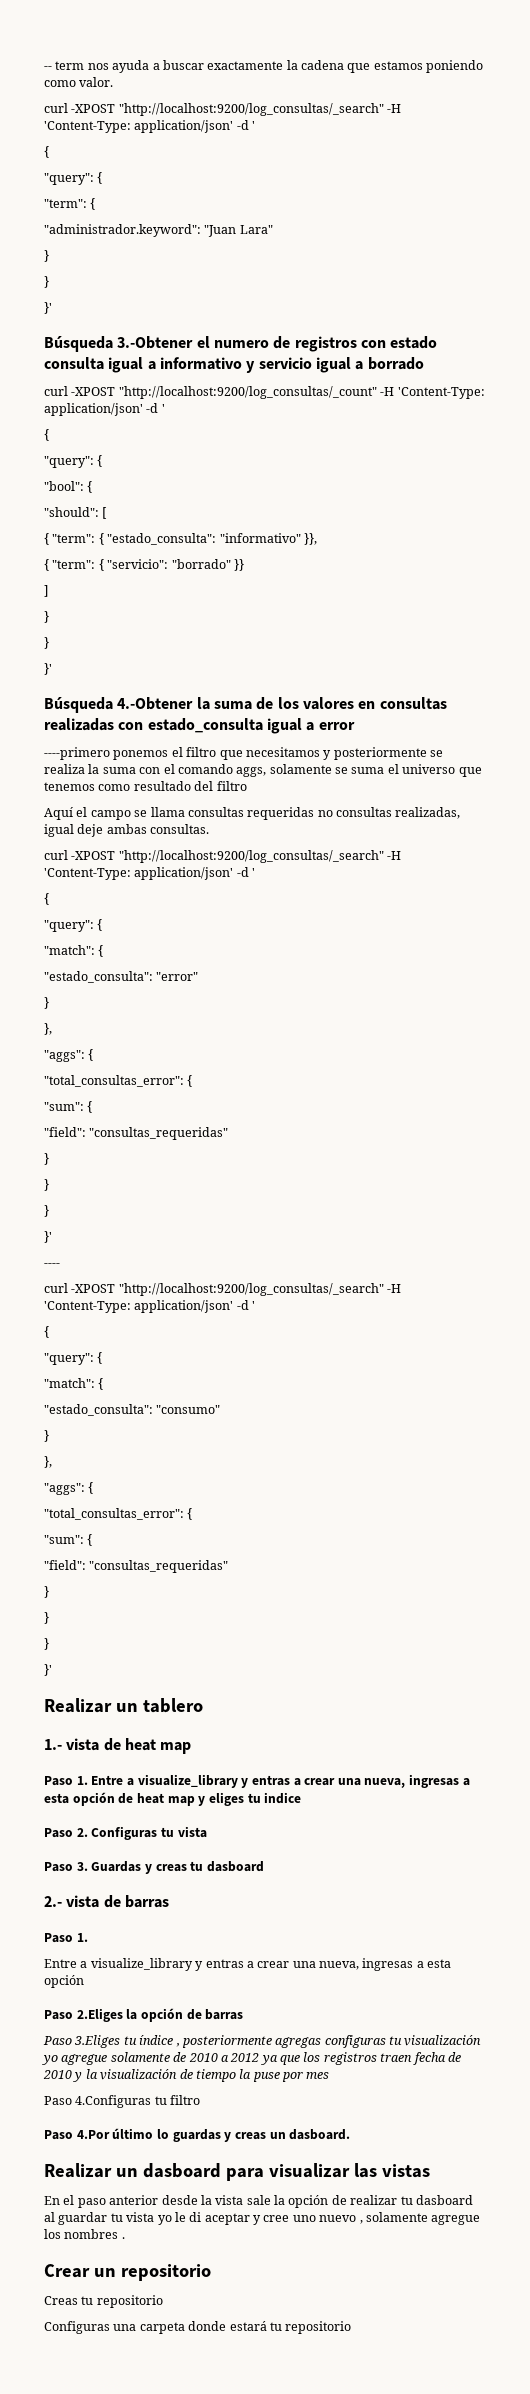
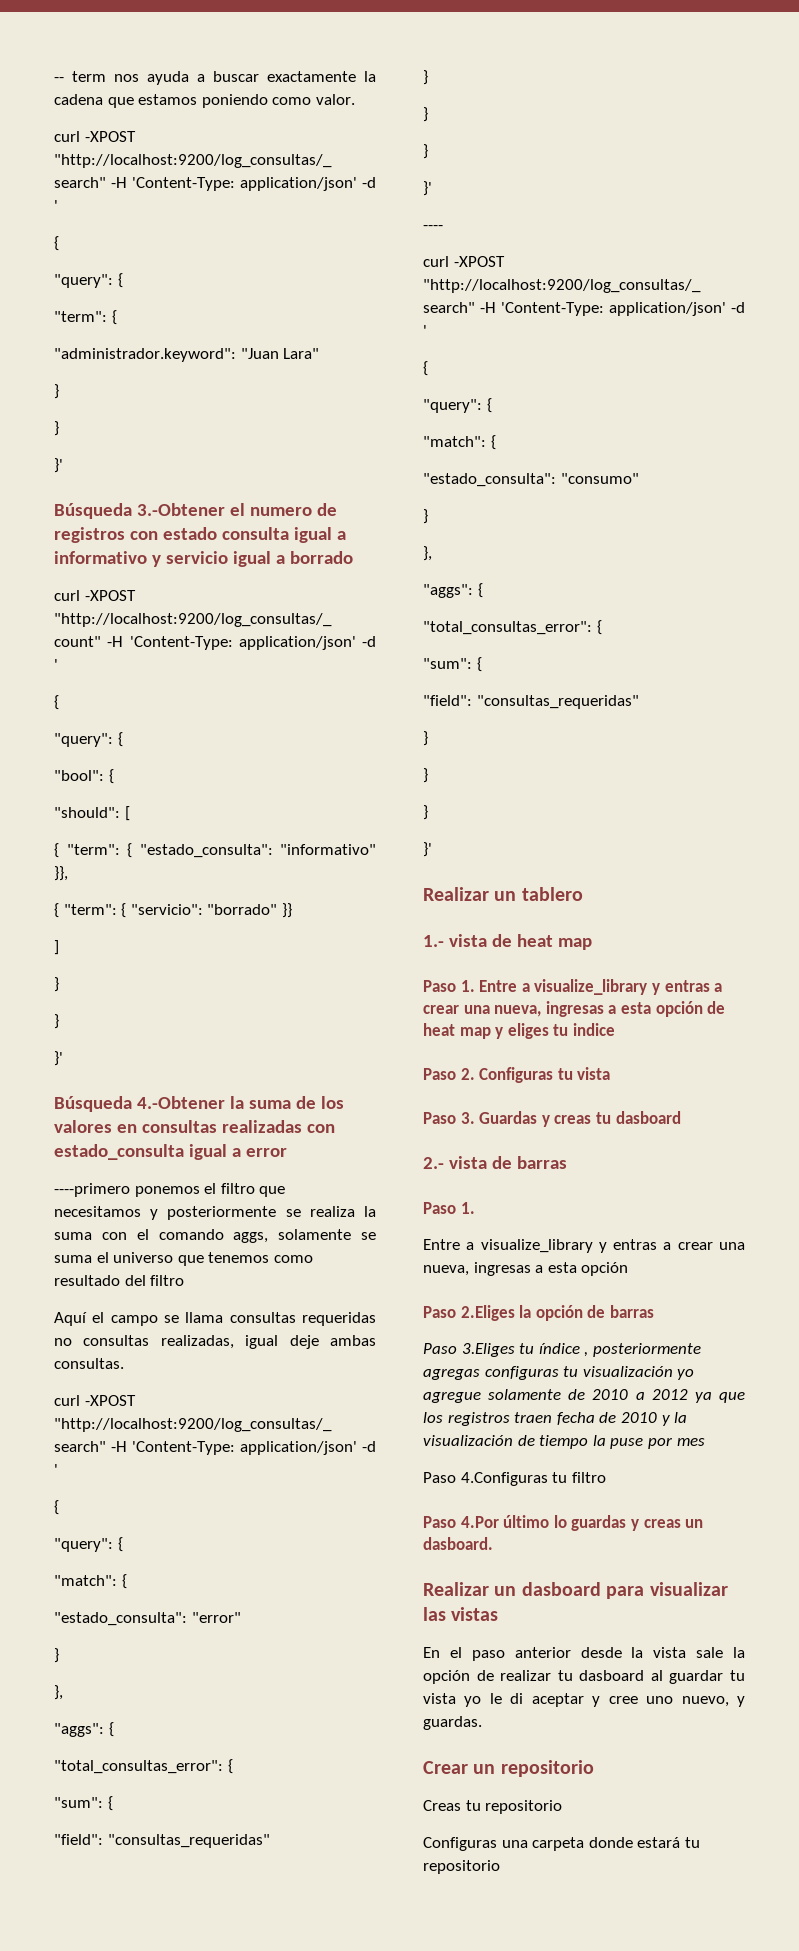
[319,2212,481,2225] [44,2229,125,2239] nuevo , solamente agregue los nombres . -> [681,1696,745,1707] [423,1716,482,1730] nuevo, y guardas.

